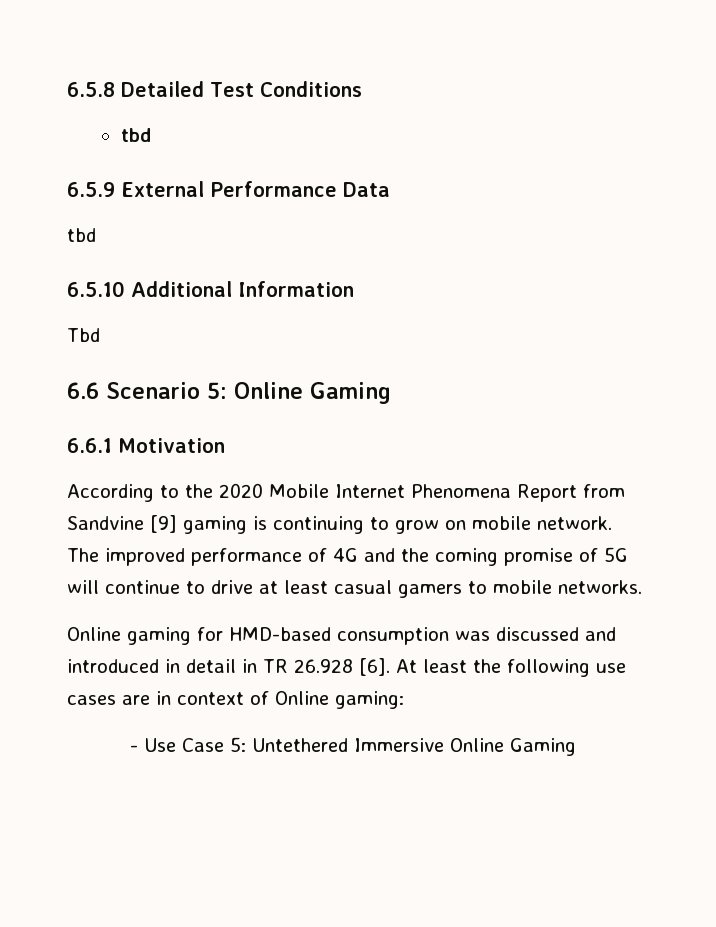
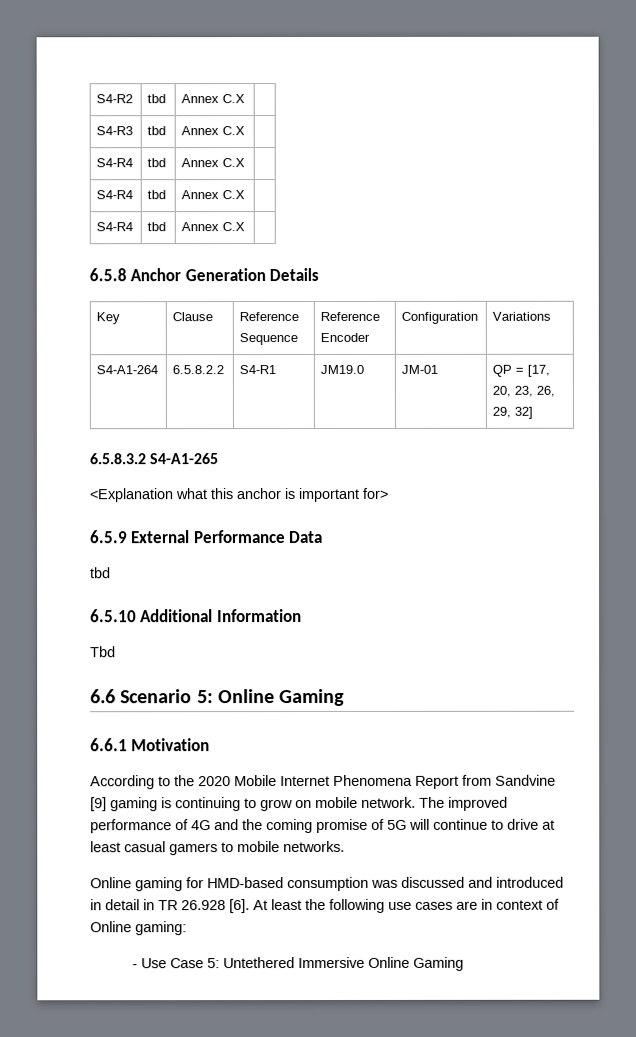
[67,81,362,97] [120,128,151,142] 6.5.8 Detailed Test Conditions // tbd -> [96,94,134,104] [147,94,167,104] [181,94,246,104] [96,126,134,136] [147,126,167,136] [181,126,246,136] [96,158,134,168] [147,158,167,168] [181,158,246,168] [96,190,134,200] [147,190,167,200] [181,190,246,200] [96,222,134,232] [147,222,167,232] [181,222,246,232] [89,267,320,282] [96,312,121,325] [172,312,214,322] [239,312,300,322] [239,333,299,346] [320,311,381,321] [320,332,371,342] [401,311,479,324] [492,311,552,321] [96,365,159,375] [172,365,225,375] [239,365,277,375] [320,364,365,374] [401,364,439,374] [492,364,551,377] [492,385,556,397] [492,406,534,419] [89,453,219,465] [89,487,388,503] S4-R2 | tbd | Annex C.X | // S4-R3 | tbd | Annex C.X | // S4-R4 | tbd | Annex C.X | // S4-R4 | tbd | Annex C.X | // S4-R4 | tbd | Annex C.X | // 6.5.8 Anchor Generation Details // Key | Clause | Reference Sequence | Reference Encoder | Configuration | Variations // S4-A1-264 | 6.5.8.2.2 | S4-R1 | JM19.0 | JM-01 | QP = [17, 20, 23, 26, 29, 32] // 6.5.8.3.2 S4-A1-265 // <Explanation what this anchor is important for>

